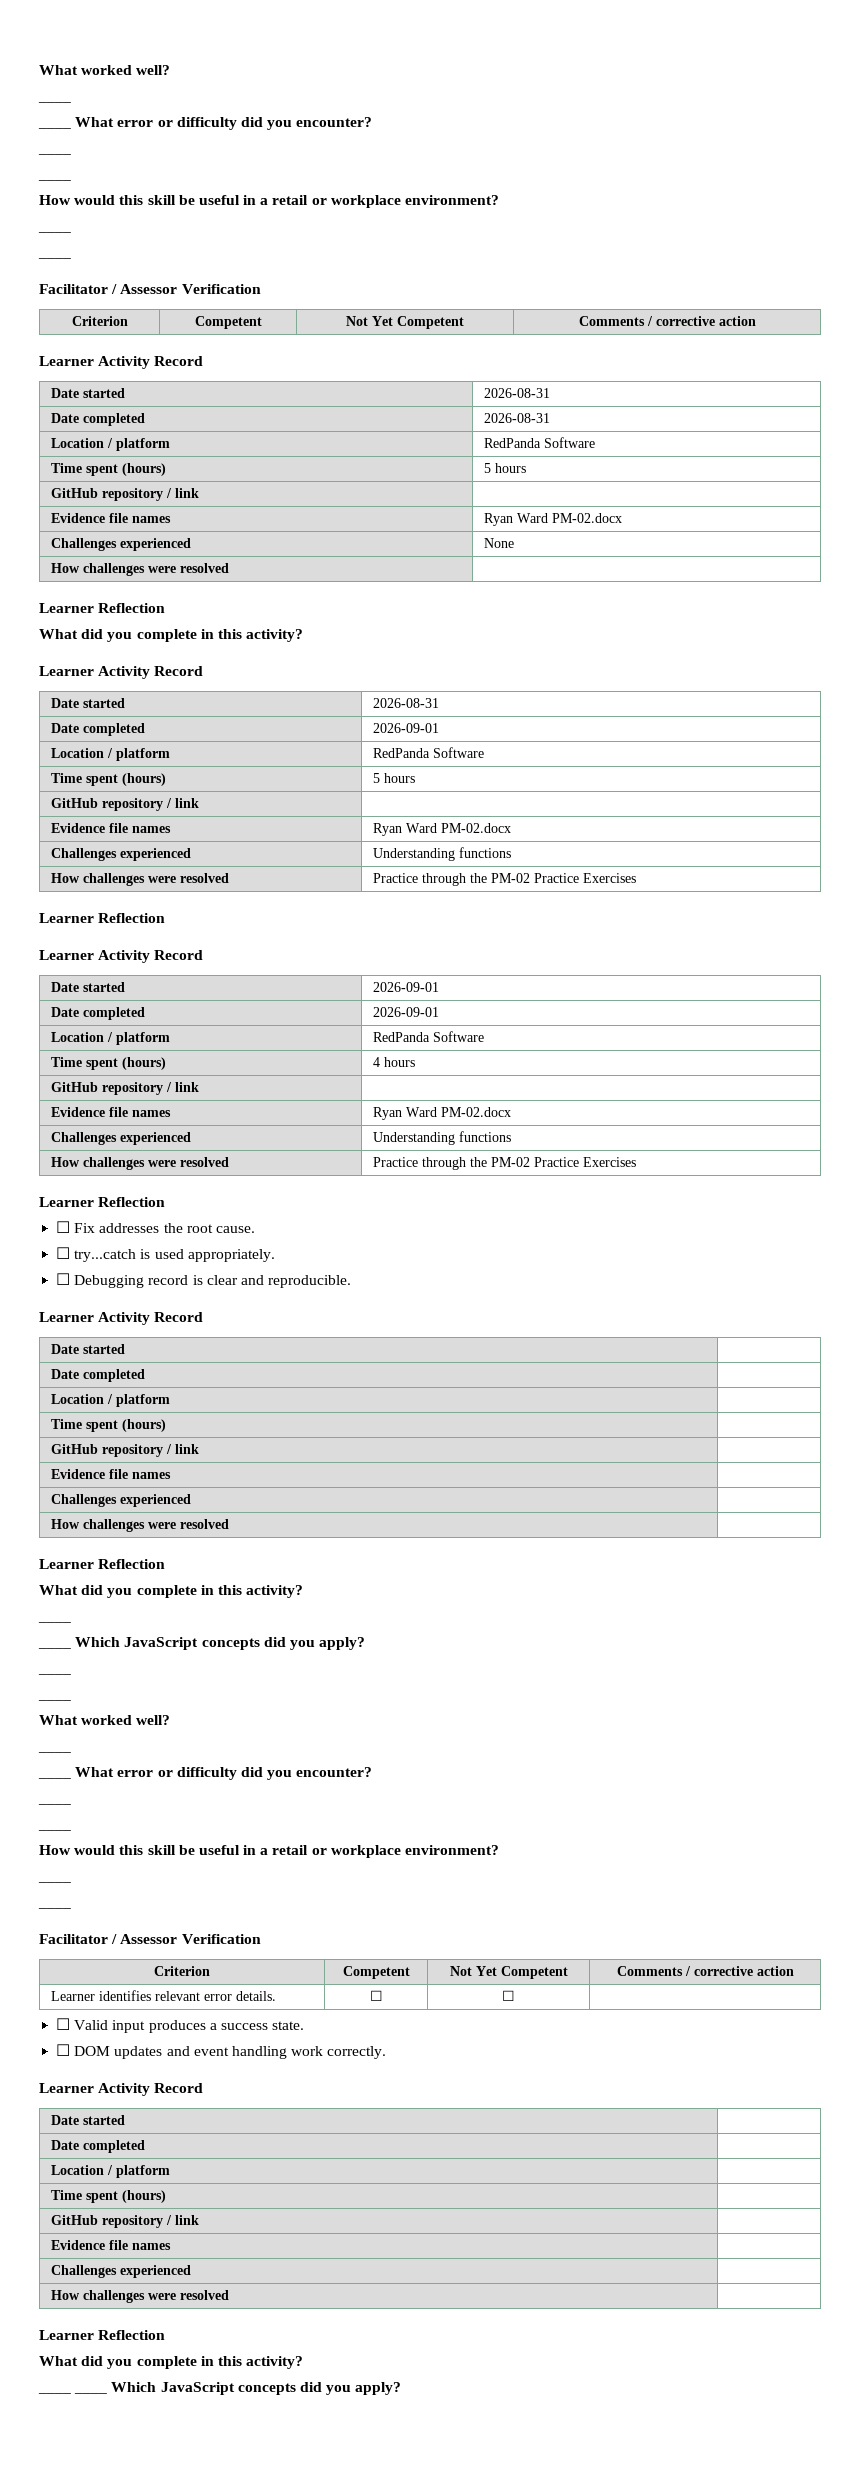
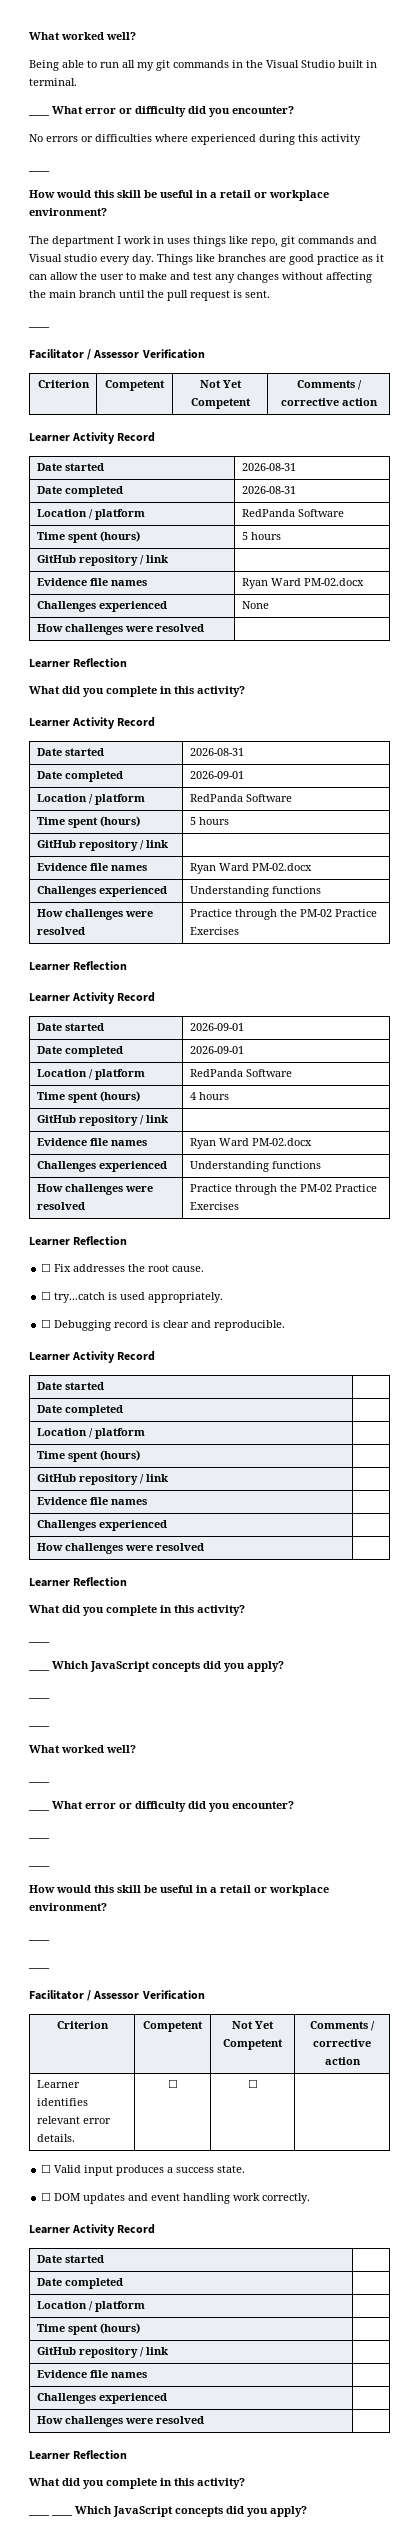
[39,65,171,75] [38,101,71,103] [38,127,71,129] [75,117,373,130] [38,153,71,155] What worked well? // ____ // ____ What error or difficulty did you encounter? // ____ -> [29,32,136,40] [29,60,377,71] [29,78,77,86] [28,114,50,116] [52,106,294,117] [29,134,361,145] What worked well? // Being able to run all my git commands in the Visual Studio built in terminal. // ____ What error or difficulty did you encounter? // No errors or difficulties where experienced during this activity
[38,231,71,233] ____ -> [29,236,377,247] [29,254,384,265] [29,272,372,283] [29,290,270,301] The department I work in uses things like repo, git commands and Visual studio every day. Things like branches are good practice as it can allow the user to make and test any changes without affecting the main branch until the pull request is sent.

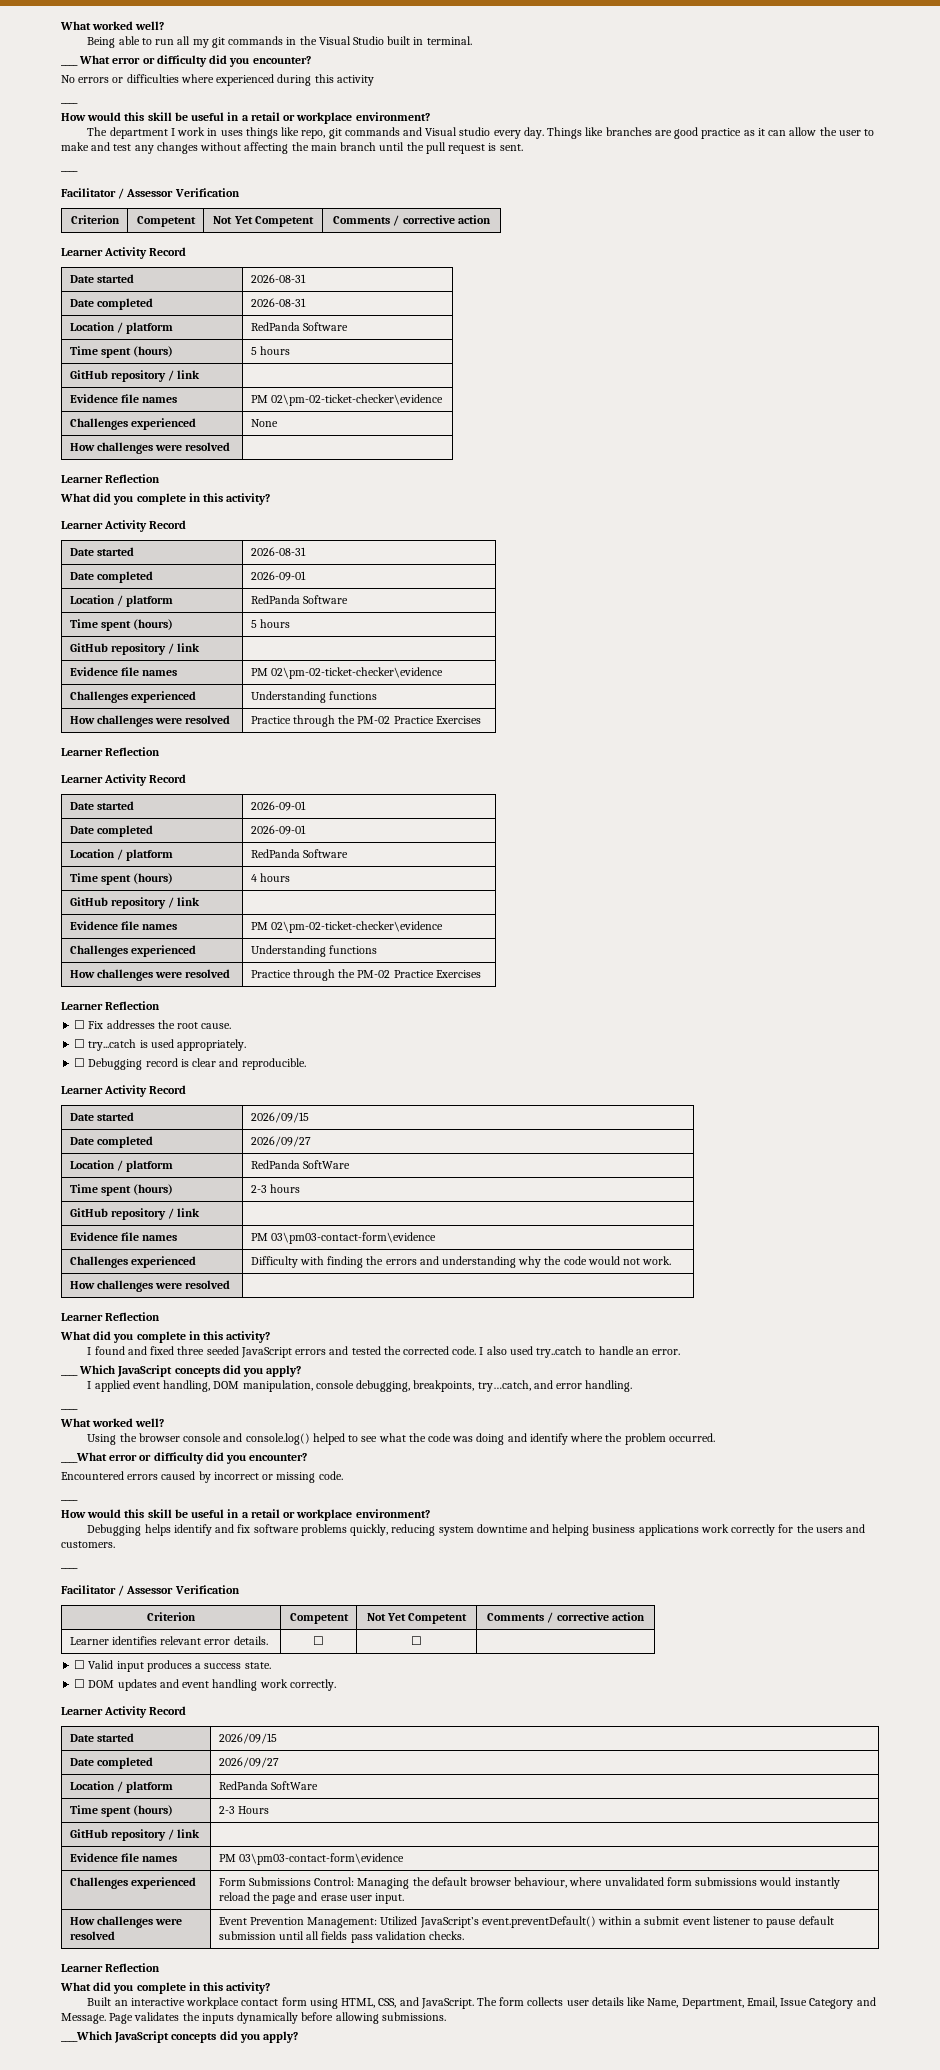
[241,578,364,589] Ryan Ward PM-02.docx -> [250,394,443,406] PM 02\pm-02-ticket-checker\evidence
[189,863,312,874] Ryan Ward PM-02.docx -> [250,667,443,679] PM 02\pm-02-ticket-checker\evidence
[189,1138,312,1149] Ryan Ward PM-02.docx -> [250,921,443,933] PM 02\pm-02-ticket-checker\evidence
[36,1405,123,1416] [36,1428,145,1439] [36,1450,140,1462] [36,1474,168,1485] [36,1497,147,1505] [36,1520,167,1531] // Date completed | // Location / platform | // Time spent (hours) | // GitHub repository / link | // Evidence file names | // Challenges experienced | -> [250,1112,309,1123] [69,1136,153,1148] [250,1136,311,1147] [69,1160,174,1172] [250,1160,350,1169] [69,1184,174,1196] [250,1184,300,1193] [69,1208,201,1220] [69,1232,178,1241] [250,1232,436,1244] [69,1256,196,1268] [250,1256,672,1268] 2026/09/15 // Date completed | 2026/09/27 // Location / platform | RedPanda SoftWare // Time spent (hours) | 2-3 hours // GitHub repository / link | // Evidence file names | PM 03\pm03-contact-form\evidence // Challenges experienced | Difficulty with finding the errors and understanding why the code would not work.
[28,1641,50,1643] ____ -> [87,1346,681,1358] I found and fixed three seeded JavaScript errors and tested the corrected code. I also used try..catch to handle an error.
[28,1697,50,1699] [28,1725,50,1727] [29,1745,136,1753] [28,1781,50,1783] [28,1809,50,1811] [52,1801,294,1812] [28,1837,50,1839] ____ // ____ // What worked well? // ____ // ____ What error or difficulty did you encounter? // ____ -> [87,1380,633,1392] [61,1408,78,1410] [60,1418,165,1427] [87,1433,715,1445] [61,1452,308,1464] [61,1471,343,1483] I applied event handling, DOM manipulation, console debugging, breakpoints, try…catch, and error handling. // ____ // What worked well? // Using the browser console and console.log() helped to see what the code was doing and identify where the problem occurred. // ____What error or difficulty did you encounter? // Encountered errors caused by incorrect or missing code.
[28,1939,50,1941] ____ -> [87,1524,866,1536] [61,1541,115,1548] Debugging helps identify and fix software problems quickly, reducing system downtime and helping business applications work correctly for the users and customers.
[36,2278,123,2289] [36,2301,145,2312] [36,2323,140,2335] [36,2347,168,2358] [36,2370,147,2378] [36,2393,167,2404] [36,2416,204,2427] [29,2450,128,2460] [29,2478,245,2489] [28,2514,73,2516] [75,2506,112,2514] // Date completed | // Location / platform | // Time spent (hours) | // GitHub repository / link | // Evidence file names | // Challenges experienced | // How challenges were resolved | // Learner Reflection // What did you complete in this activity? // ____ ____ Which -> [218,1733,277,1744] [69,1757,153,1769] [218,1757,279,1768] [69,1781,174,1793] [218,1781,318,1790] [69,1805,174,1817] [218,1806,269,1814] [69,1829,201,1841] [69,1853,178,1862] [218,1853,404,1865] [69,1877,196,1889] [218,1877,840,1889] [218,1892,404,1904] [69,1916,183,1928] [69,1931,115,1940] [218,1916,834,1928] [218,1931,464,1943] [61,1963,161,1972] [60,1982,271,1994] [87,1997,876,2009] [61,2012,446,2024] [61,2031,112,2042] 2026/09/15 // Date completed | 2026/09/27 // Location / platform | RedPanda SoftWare // Time spent (hours) | 2-3 Hours // GitHub repository / link | // Evidence file names | PM 03\pm03-contact-form\evidence // Challenges experienced | Form Submissions Control: Managing the default browser behaviour, where unvalidated form submissions would instantly reload the page and erase user input. // How challenges were resolved | Event Prevention Management: Utilized JavaScript’s event.preventDefault() within a submit event listener to pause default submission until all fields pass validation checks. // Learner Reflection // What did you complete in this activity? // Built an interactive workplace contact form using HTML, CSS, and JavaScript. The form collects user details like Name, Department, Email, Issue Category and Message. Page validates the inputs dynamically before allowing submissions. // ____Which

